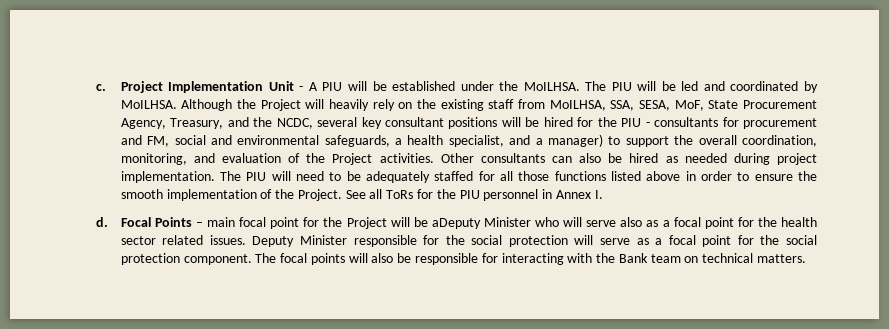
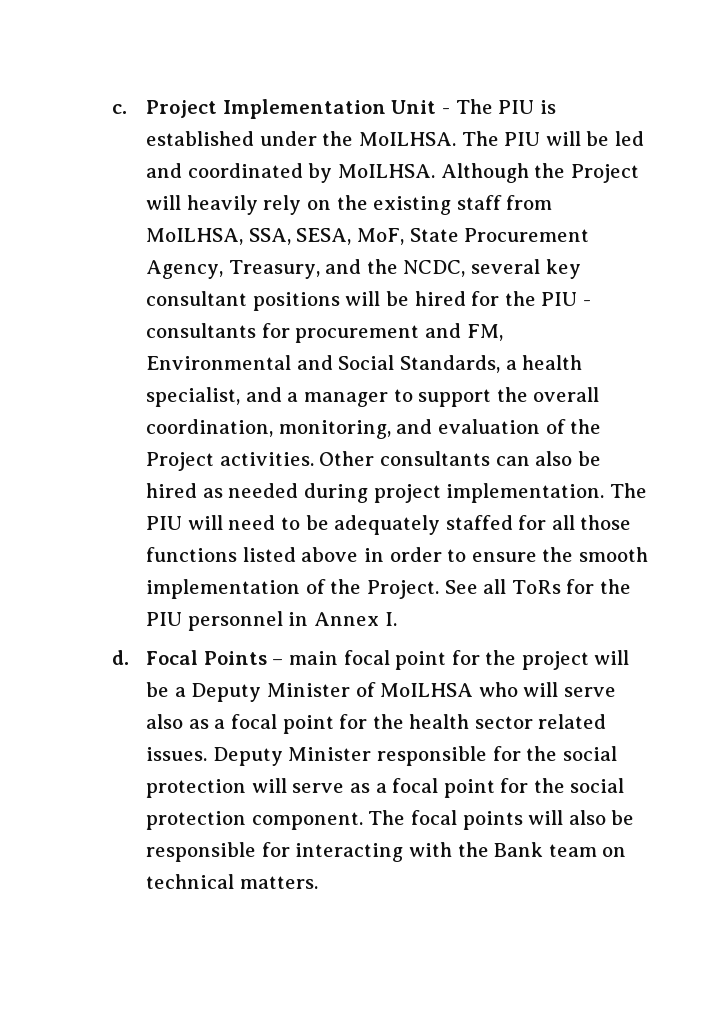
[308,81,387,91] A PIU will be -> [455,99,556,114] The PIU is
[174,135,390,147] social and environmental safeguards, -> [146,355,500,373] Environmental and Social Standards,
[548,134,604,147] manager) -> [303,392,388,407] manager
[346,217,531,229] Project will be aDeputy Minister -> [521,650,630,670] [146,682,474,702] project will be a Deputy Minister of MoILHSA

